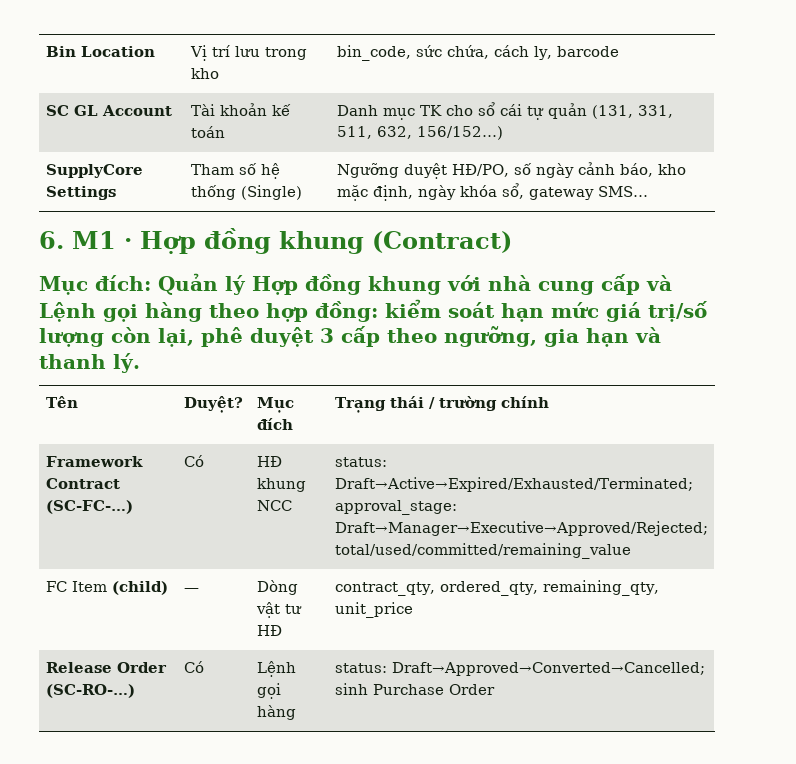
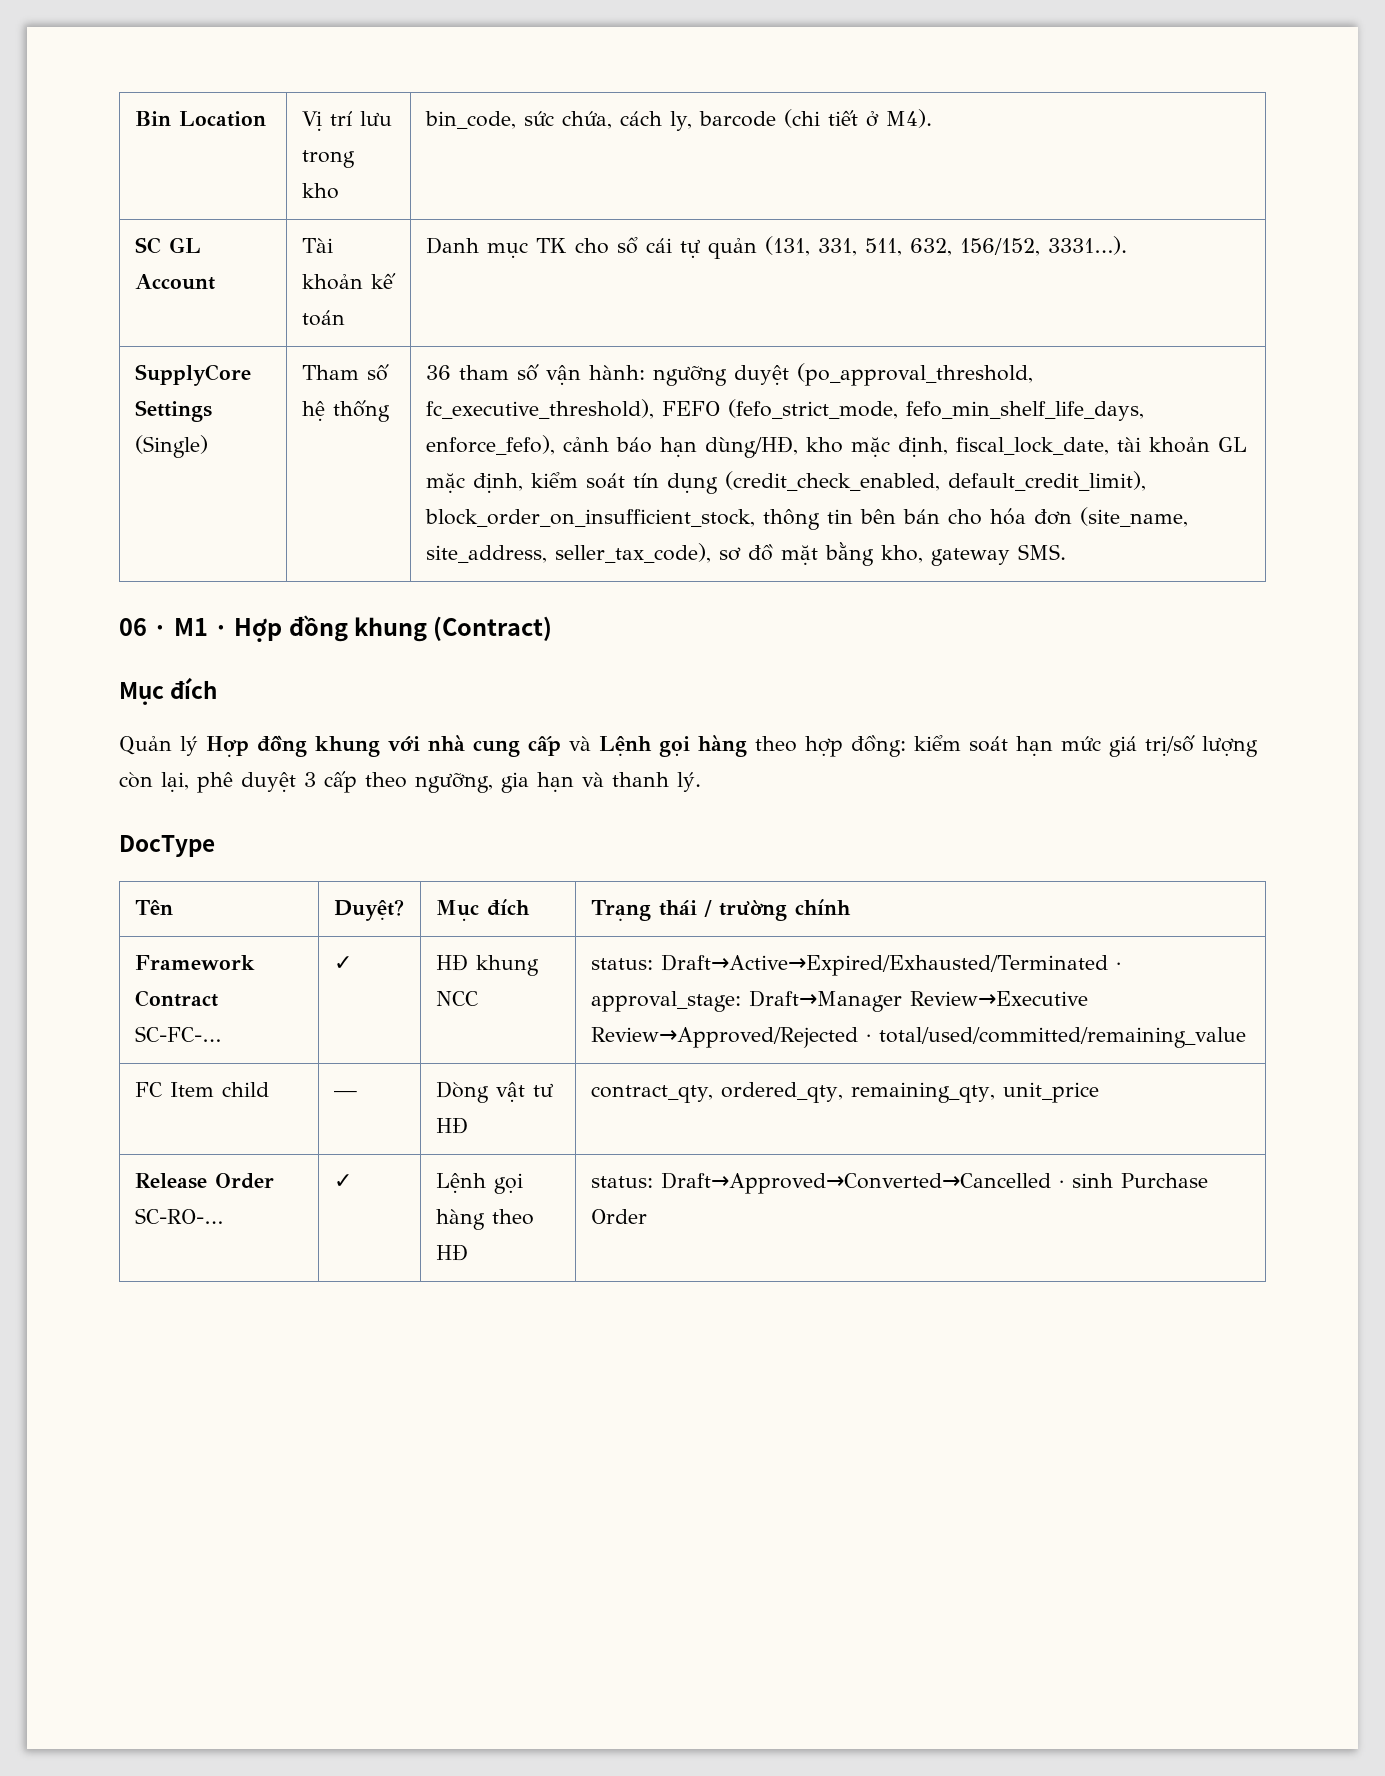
(619, 51) none -> [784,109,933,128] (chi tiết ở M4).
[416,126,503,140] 156/152…) -> [959,236,1127,256] 156/152, 3331…).
(116, 193) none -> [134,435,208,458] (Single)
[240,185,302,200] [336,162,686,179] [336,183,648,201] [39,231,64,249] (Single) | Ngưỡng duyệt HĐ/PO, số ngày cảnh báo, kho mặc định, ngày khóa sổ, gateway SMS… // 6. -> [425,363,1033,386] [425,399,1144,421] [425,435,1247,458] [425,471,1146,494] [424,507,1188,530] [425,542,1066,566] [119,618,168,636] | 36 tham số vận hành: ngưỡng duyệt (po_approval_threshold, fc_executive_threshold), FEFO (fefo_strict_mode, fefo_min_shelf_life_days, enforce_fefo), cảnh báo hạn dùng/HĐ, kho mặc định, fiscal_lock_date, tài khoản GL mặc định, kiểm soát tín dụng (credit_check_enabled, default_credit_limit), block_order_on_insufficient_stock, thông tin bên bán cho hóa đơn (site_name, site_address, seller_tax_code), sơ đồ mặt bằng kho, gateway SMS. // 06 ·
[95,275,151,291] đích: -> [170,677,218,699] đích //
(140, 363) none -> [119,835,215,857] // DocType
[45,500,133,514] [183,455,204,467] (SC-FC-…) | Có -> [134,1026,221,1042] [333,956,352,970] SC-FC-… | ✓
[334,477,693,492] [334,500,457,515] [334,521,708,536] Draft→Active→Expired/Exhausted/Terminated; approval_stage: Draft→Manager→Executive→Approved/Rejected; -> [660,954,1122,976] [590,990,1088,1012] [590,1027,871,1048] Draft→Active→Expired/Exhausted/Terminated · approval_stage: Draft→Manager Review→Executive Review→Approved/Rejected ·
[111,581,168,595] (child) -> [221,1082,269,1097] child
[45,684,135,698] [183,661,204,673] [256,661,296,677] [256,683,281,699] [256,705,296,720] [334,662,705,676] (SC-RO-…) | Có | Lệnh gọi hàng | status: Draft→Approved→Converted→Cancelled; -> [134,1208,223,1224] [333,1174,352,1188] [435,1173,523,1194] [435,1209,534,1230] [435,1244,468,1261] [590,1172,1064,1194] SC-RO-… | ✓ | Lệnh gọi hàng theo HĐ | status: Draft→Approved→Converted→Cancelled ·

